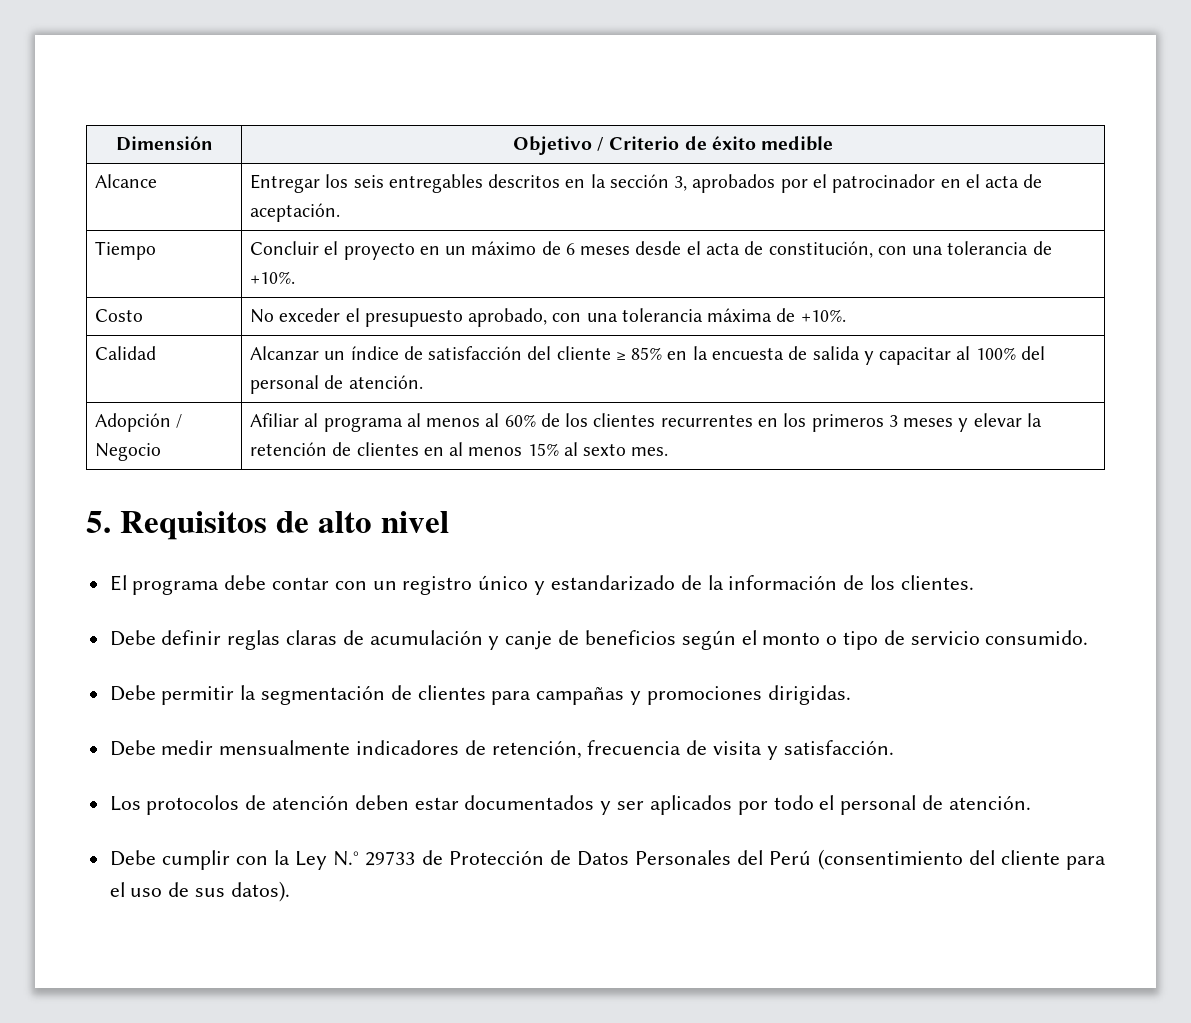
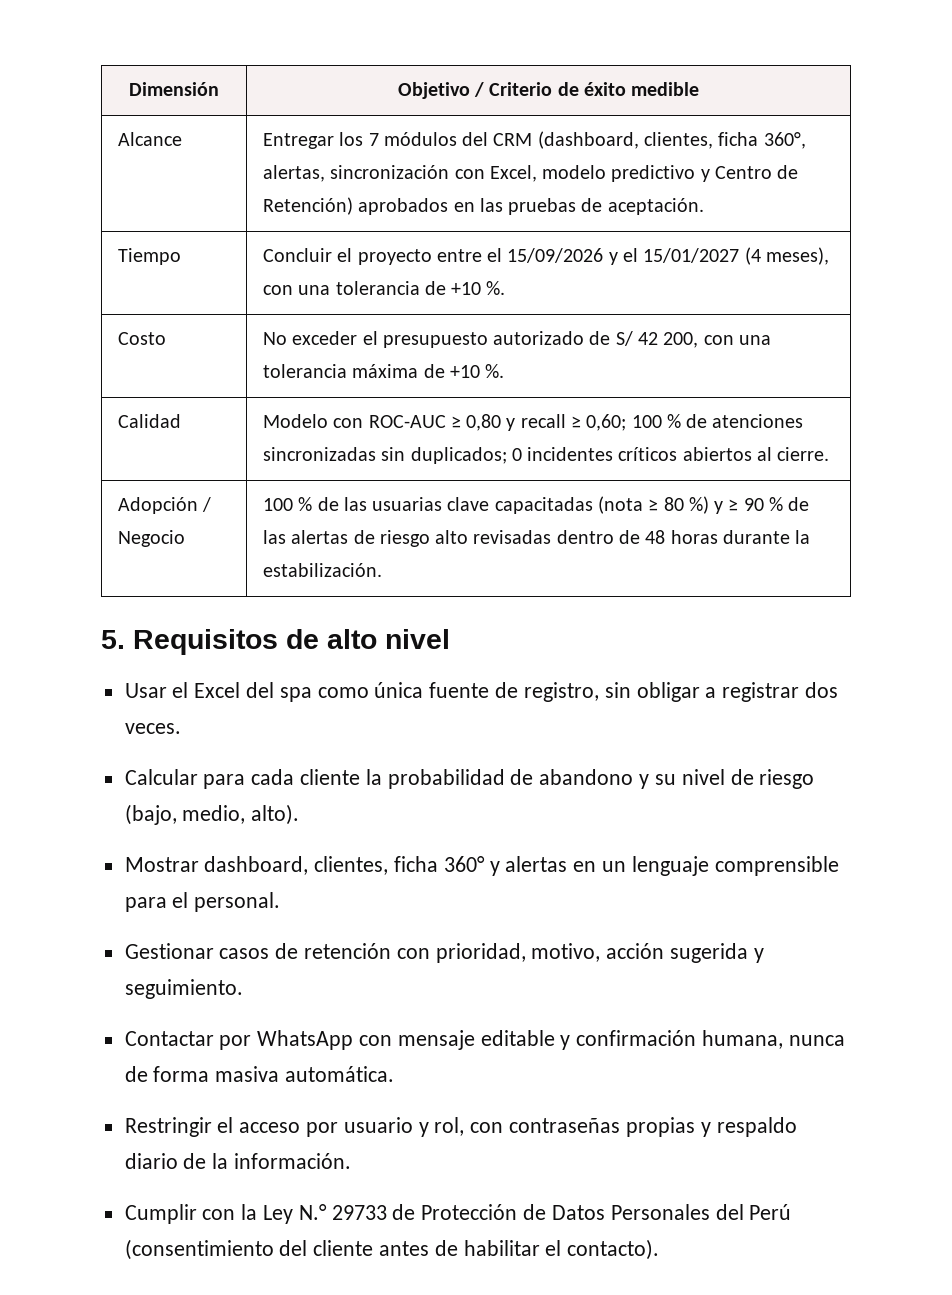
[353,174,1020,193] seis entregables descritos en la sección 3, aprobados por el patrocinador en el acta -> [368,131,806,149] [263,165,799,182] [263,197,577,215] 7 módulos del CRM (dashboard, clientes, ficha 360°, alertas, sincronización con Excel, modelo predictivo y Centro de Retención) aprobados en las pruebas
[419,241,873,258] en un máximo de 6 meses desde el acta de constitución, -> [436,247,829,265] entre el 15/09/2026 y el 15/01/2027 (4 meses),
[250,271,296,284] +10%. -> [451,281,506,295] +10 %.
[468,308,548,327] aprobado, -> [493,331,699,348] autorizado de S/ 42 200,
[800,309,846,322] +10%. -> [449,364,505,378] +10 %.
[250,346,1045,365] [250,375,423,394] [95,413,183,432] [95,443,162,461] [250,413,1042,432] [250,442,669,456] Alcanzar un índice de satisfacción del cliente ≥ 85% en la encuesta de salida y capacitar al 100% del personal de atención. // Adopción / Negocio | Afiliar al programa al menos al 60% de los clientes recurrentes en los primeros 3 meses y elevar la retención de clientes en al menos 15% al sexto mes. -> [263,414,804,431] [263,447,830,464] [118,497,212,514] [118,530,186,547] [263,496,810,514] [263,530,811,547] [263,563,383,577] Modelo con ROC-AUC ≥ 0,80 y recall ≥ 0,60; 100 % de atenciones sincronizadas sin duplicados; 0 incidentes críticos abiertos al cierre. // Adopción / Negocio | 100 % de las usuarias clave capacitadas (nota ≥ 80 %) y ≥ 90 % de las alertas de riesgo alto revisadas dentro de 48 horas durante la estabilización.
[109,575,974,595] [109,630,1089,650] [109,685,851,705] [109,740,894,760] [109,795,1031,815] [109,850,230,870] El programa debe contar con un registro único y estandarizado de la información de los clientes. // Debe definir reglas claras de acumulación y canje de beneficios según el monto o tipo de servicio consumido. // Debe permitir la segmentación de clientes para campañas y promociones dirigidas. // Debe medir mensualmente indicadores de retención, frecuencia de visita y satisfacción. // Los protocolos de atención deben estar documentados y ser aplicados por todo el personal de atención. // Debe cumplir -> [124,682,838,702] [124,723,181,734] [124,769,815,789] [124,804,300,825] [124,856,839,876] [124,892,281,912] [124,943,764,963] [124,979,243,999] [124,1030,845,1050] [124,1066,395,1082] [124,1117,797,1137] [124,1153,352,1169] [124,1204,197,1224] Usar el Excel del spa como única fuente de registro, sin obligar a registrar dos veces. // Calcular para cada cliente la probabilidad de abandono y su nivel de riesgo (bajo, medio, alto). // Mostrar dashboard, clientes, ficha 360° y alertas en un lenguaje comprensible para el personal. // Gestionar casos de retención con prioridad, motivo, acción sugerida y seguimiento. // Contactar por WhatsApp con mensaje editable y confirmación humana, nunca de forma masiva automática. // Restringir el acceso por usuario y rol, con contraseñas propias y respaldo diario de la información. // Cumplir
[1066,856,1106,870] [109,881,290,902] para el uso de sus datos). -> [379,1239,660,1260] antes de habilitar el contacto).

